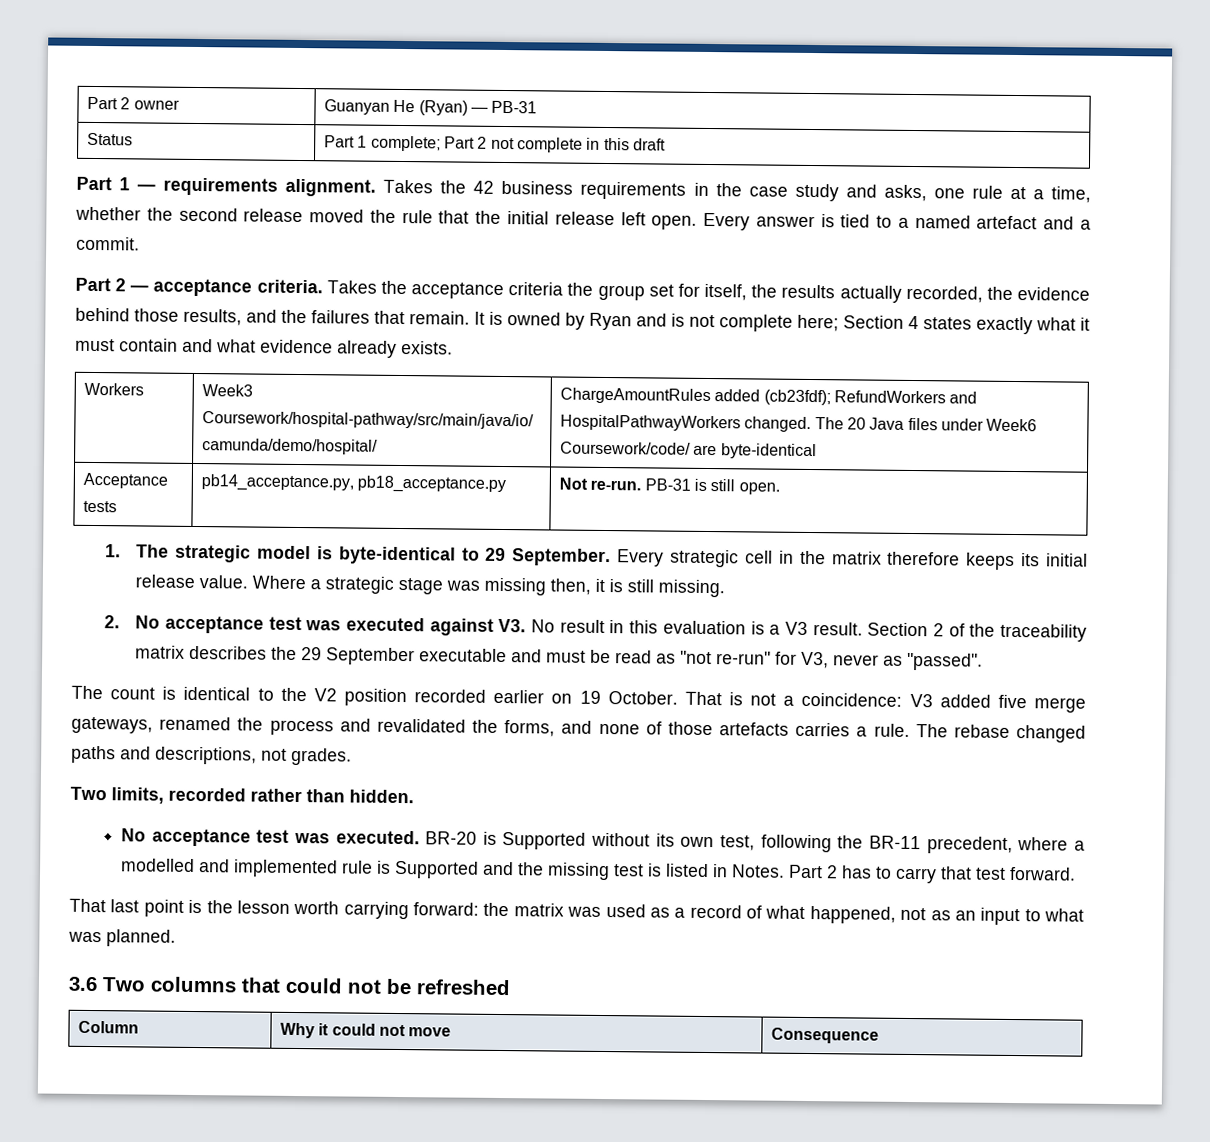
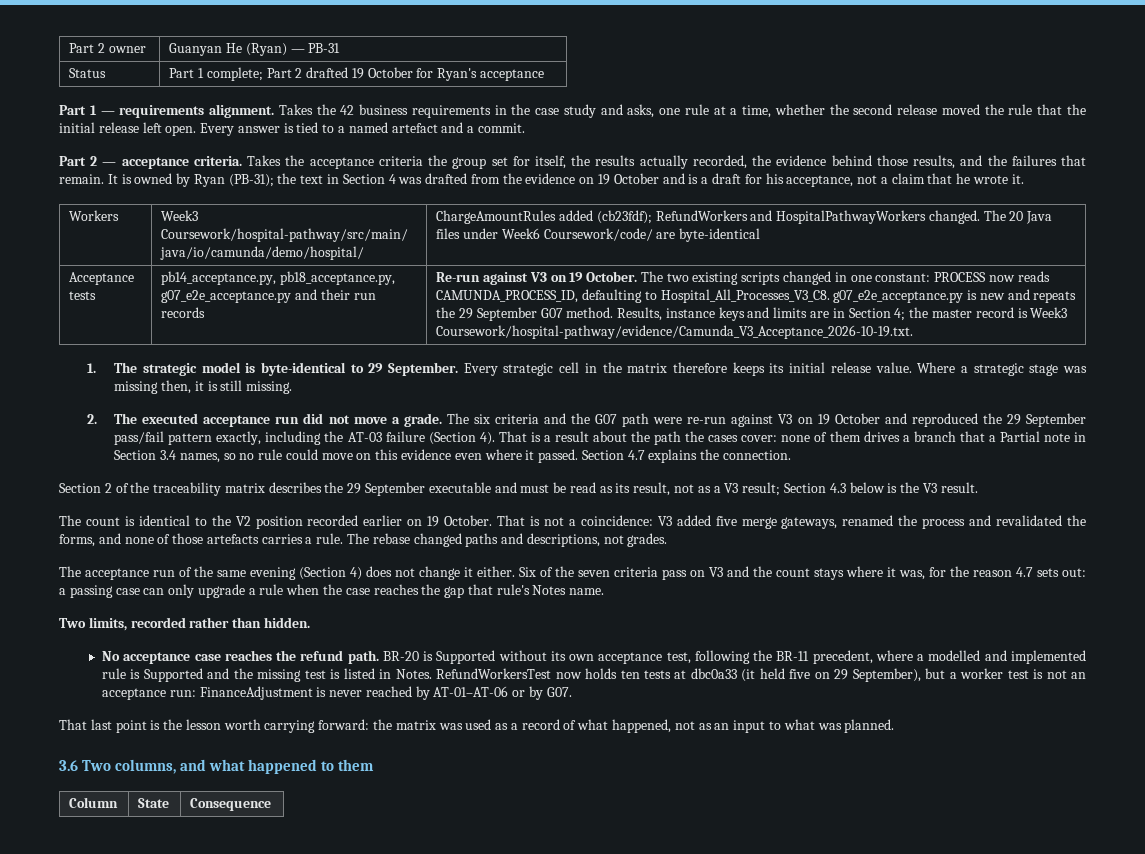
[490,137,666,153] not complete in this draft -> [306,67,545,81] drafted 19 October for Ryan's acceptance
[636,313,1090,335] [75,338,453,358] and is not complete here; Section 4 states exactly what it must contain and what evidence already exists. -> [228,173,1024,187] (PB-31); the text in Section 4 was drafted from the evidence on 19 October and is a draft for his acceptance, not a claim that he wrote it.
[357,475,507,494] [559,477,780,495] pb18_acceptance.py | Not re-run. PB-31 is still open. -> [280,271,396,285] [161,289,376,303] [161,307,206,318] [436,271,1050,285] [436,289,1077,303] [436,307,1068,321] [436,325,914,339] pb18_acceptance.py, g07_e2e_acceptance.py and their run records | Re-run against V3 on 19 October. The two existing scripts changed in one constant: PROCESS now reads CAMUNDA_PROCESS_ID, defaulting to Hospital_All_Processes_V3_C8. g07_e2e_acceptance.py is new and repeats the 29 September G07 method. Results, instance keys and limits are in Section 4; the master record is Week3 Coursework/hospital-pathway/evidence/Camunda_V3_Acceptance_2026-10-19.txt.
[135,615,863,636] No acceptance test was executed against V3. No result in this evaluation is a V3 result. -> [114,413,1086,427] [114,431,1087,445] [114,449,792,463] The executed acceptance run did not move a grade. The six criteria and the G07 path were re-run against V3 on 19 October and reproduced the 29 September pass/fail pattern exactly, including the AT-03 failure (Section 4). That is a result about the path the cases cover: none of them drives a branch that a Partial note in Section 3.4 names, so no rule could move on this evidence even where it passed. Section 4.7 explains the connection. //
[680,650,984,671] "not re-run" for V3, never as "passed". -> [615,482,978,496] its result, not as a V3 result; Section 4.3 below is the V3 result.
(352, 756) none -> [59,566,1086,580] [59,584,605,598] // The acceptance run of the same evening (Section 4) does not change it either. Six of the seven criteria pass on V3 and the count stays where it was, for the reason 4.7 sets out: a passing case can only upgrade a rule when the case reaches the gap that rule's Notes name.
[256,829,420,845] test was executed. -> [194,650,379,664] case reaches the refund path.
(715, 842) none -> [598,652,663,664] acceptance
[788,864,1076,884] Part 2 has to carry that test forward. -> [436,668,1087,682] [101,686,572,700] RefundWorkersTest now holds ten tests at dbc0a33 (it held five on 29 September), but a worker test is not an acceptance run: FinanceAdjustment is never reached by AT-01–AT-06 or by G07.
[150,976,510,996] [78,1020,140,1034] [280,1022,452,1039] columns that could not be refreshed // Column | Why it could not move -> [115,759,375,774] [69,797,119,808] [138,798,170,808] columns, and what happened to them // Column | State

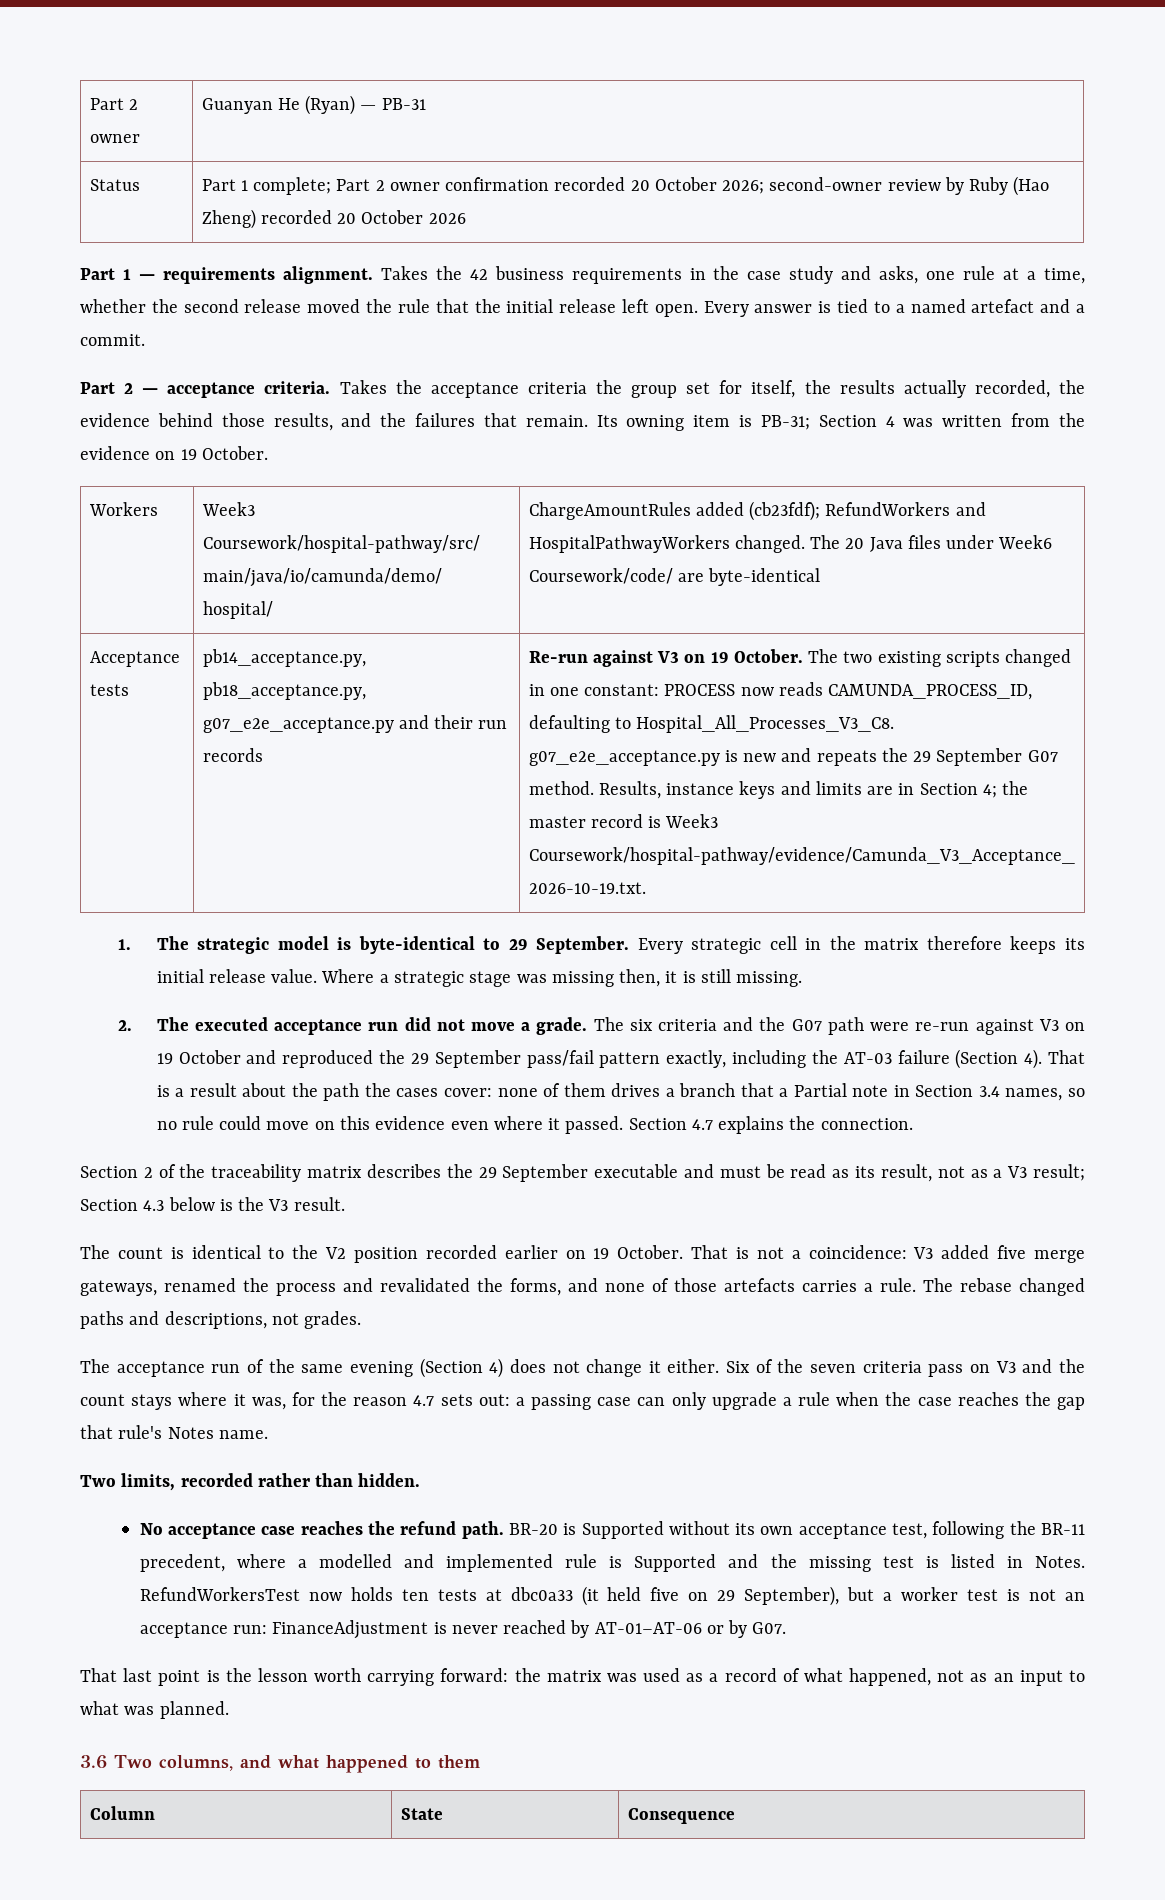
[306,67,545,81] drafted 19 October for Ryan's acceptance -> [389,176,1050,196] [201,209,466,229] owner confirmation recorded 20 October 2026; second-owner review by Ruby (Hao Zheng) recorded 20 October 2026
[107,173,340,187] It is owned by Ryan (PB-31); the text in -> [596,415,810,431] Its owning item is PB-31;
[425,173,468,184] drafted -> [942,415,1003,427] written
[613,173,1024,187] October and is a draft for his acceptance, not a claim that he wrote it. -> [201,446,268,460] October.

